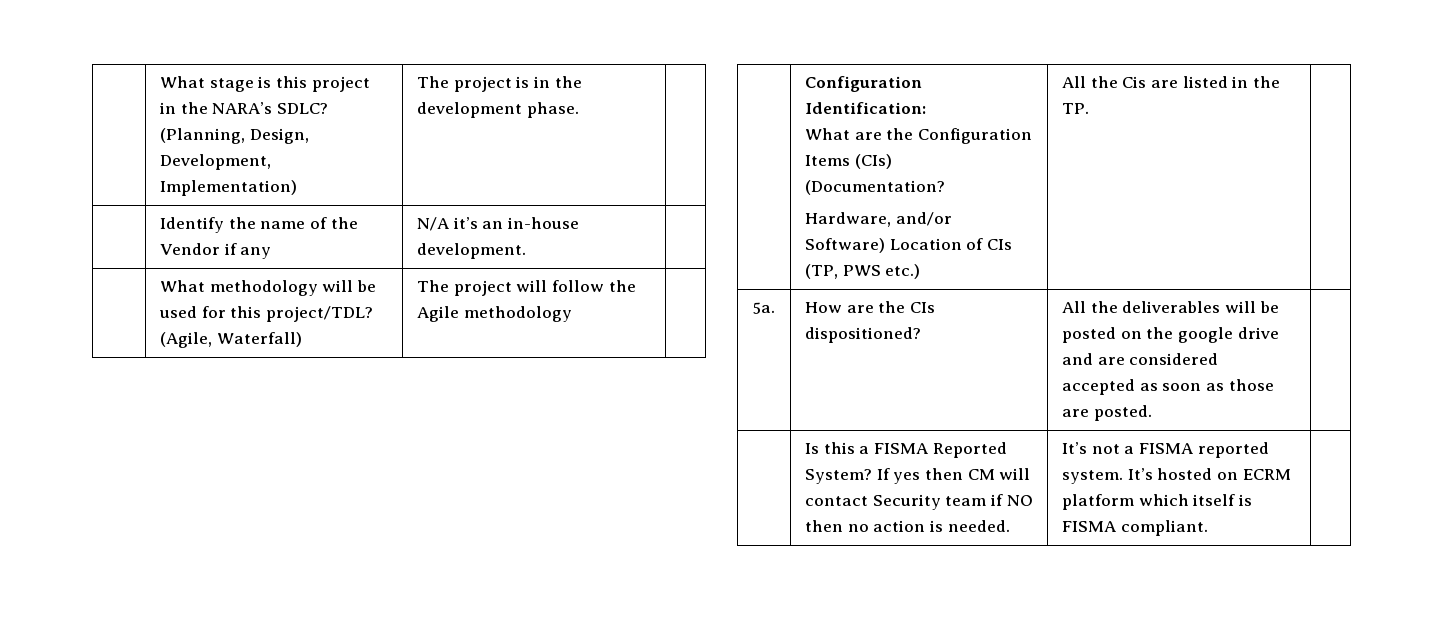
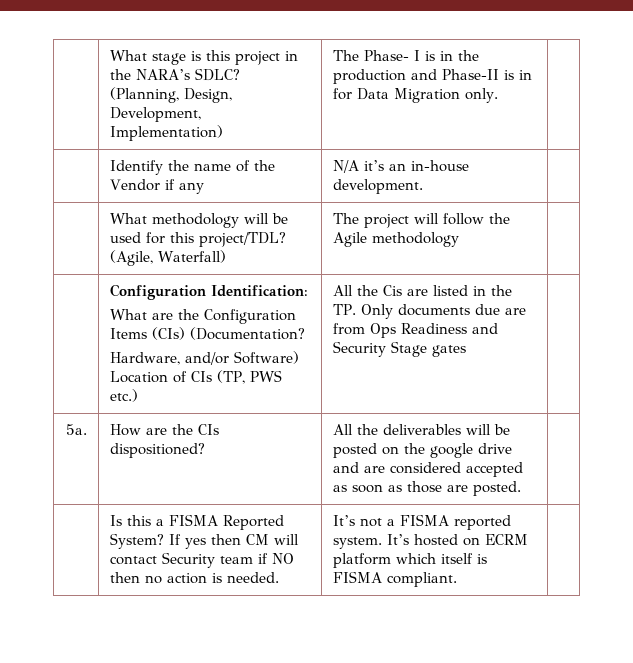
[453,76,512,92] project -> [363,50,420,61] Phase- I
[417,102,579,118] development phase. -> [332,69,532,84] [332,88,498,103] production and Phase-II is in for Data Migration only.
(1090, 108) none -> [360,304,526,319] [332,323,498,338] [332,341,466,357] Only documents due are from Ops Readiness and Security Stage gates

